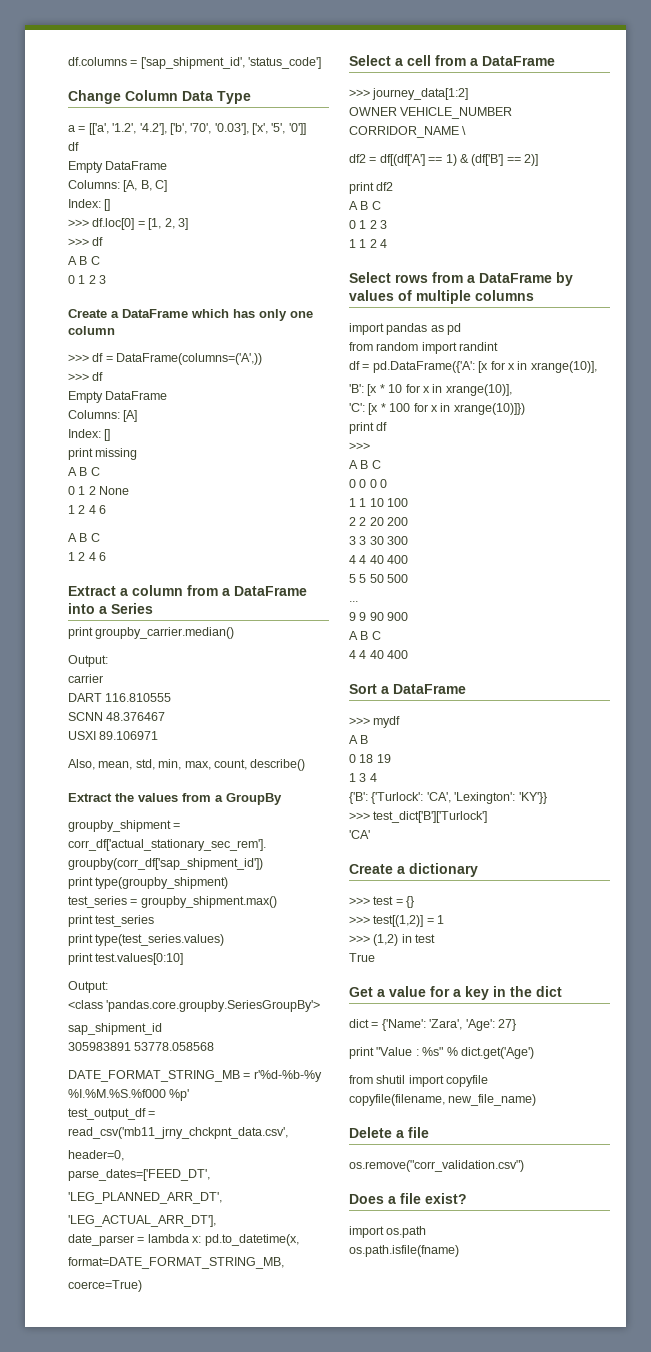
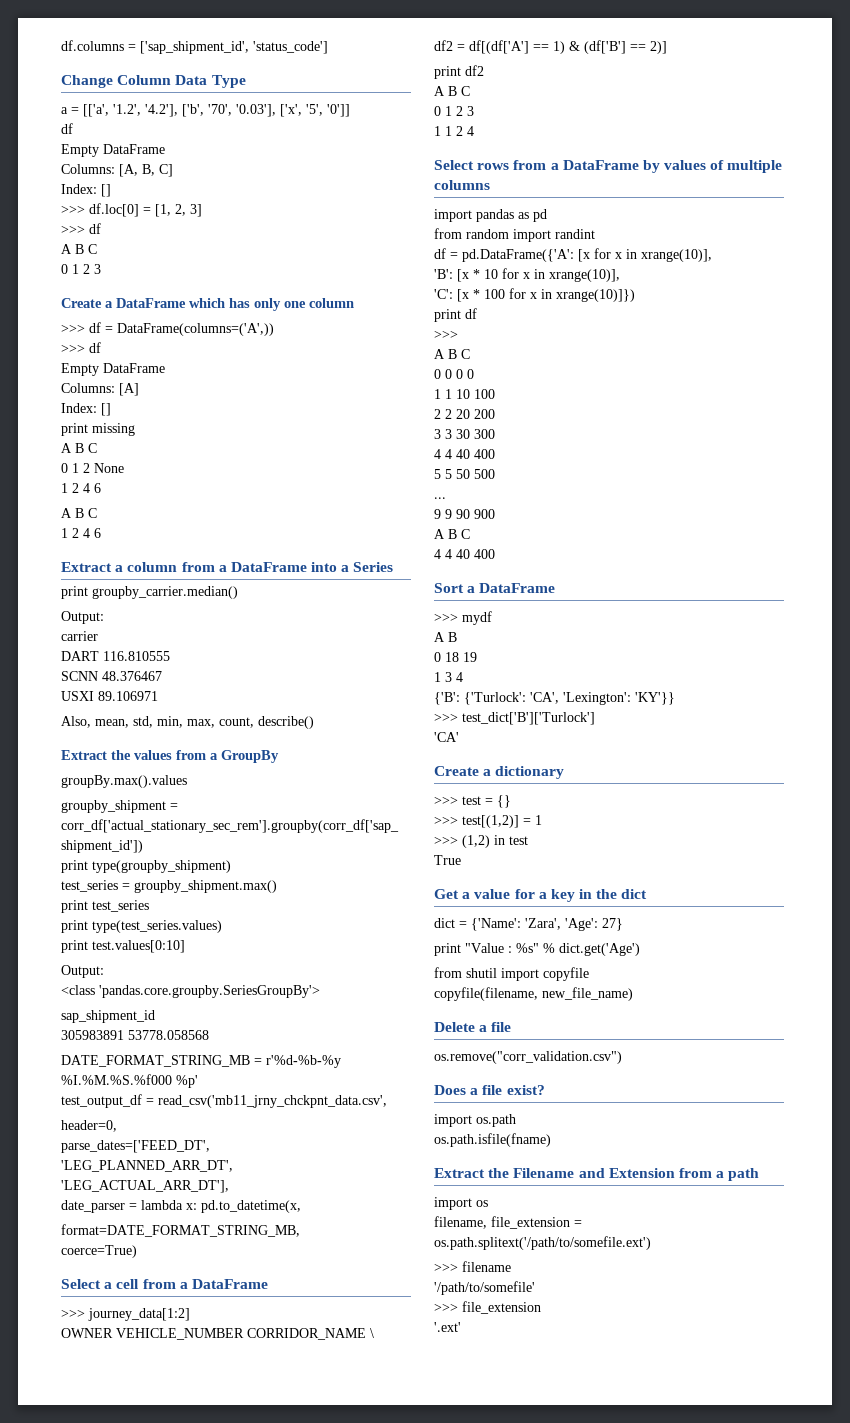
(282, 799) none -> [61,775,187,788] // groupBy.max().values
(459, 1251) none -> [434,1168,760,1181] [434,1197,488,1210] [434,1216,582,1229] [434,1236,651,1250] [434,1261,511,1272] [434,1281,535,1295] [434,1301,541,1314] [434,1322,461,1332] // Extract the Filename and Extension from a path // import os // filename, file_extension = os.path.splitext('/path/to/somefile.ext') // >>> filename // '/path/to/somefile' // >>> file_extension // '.ext'

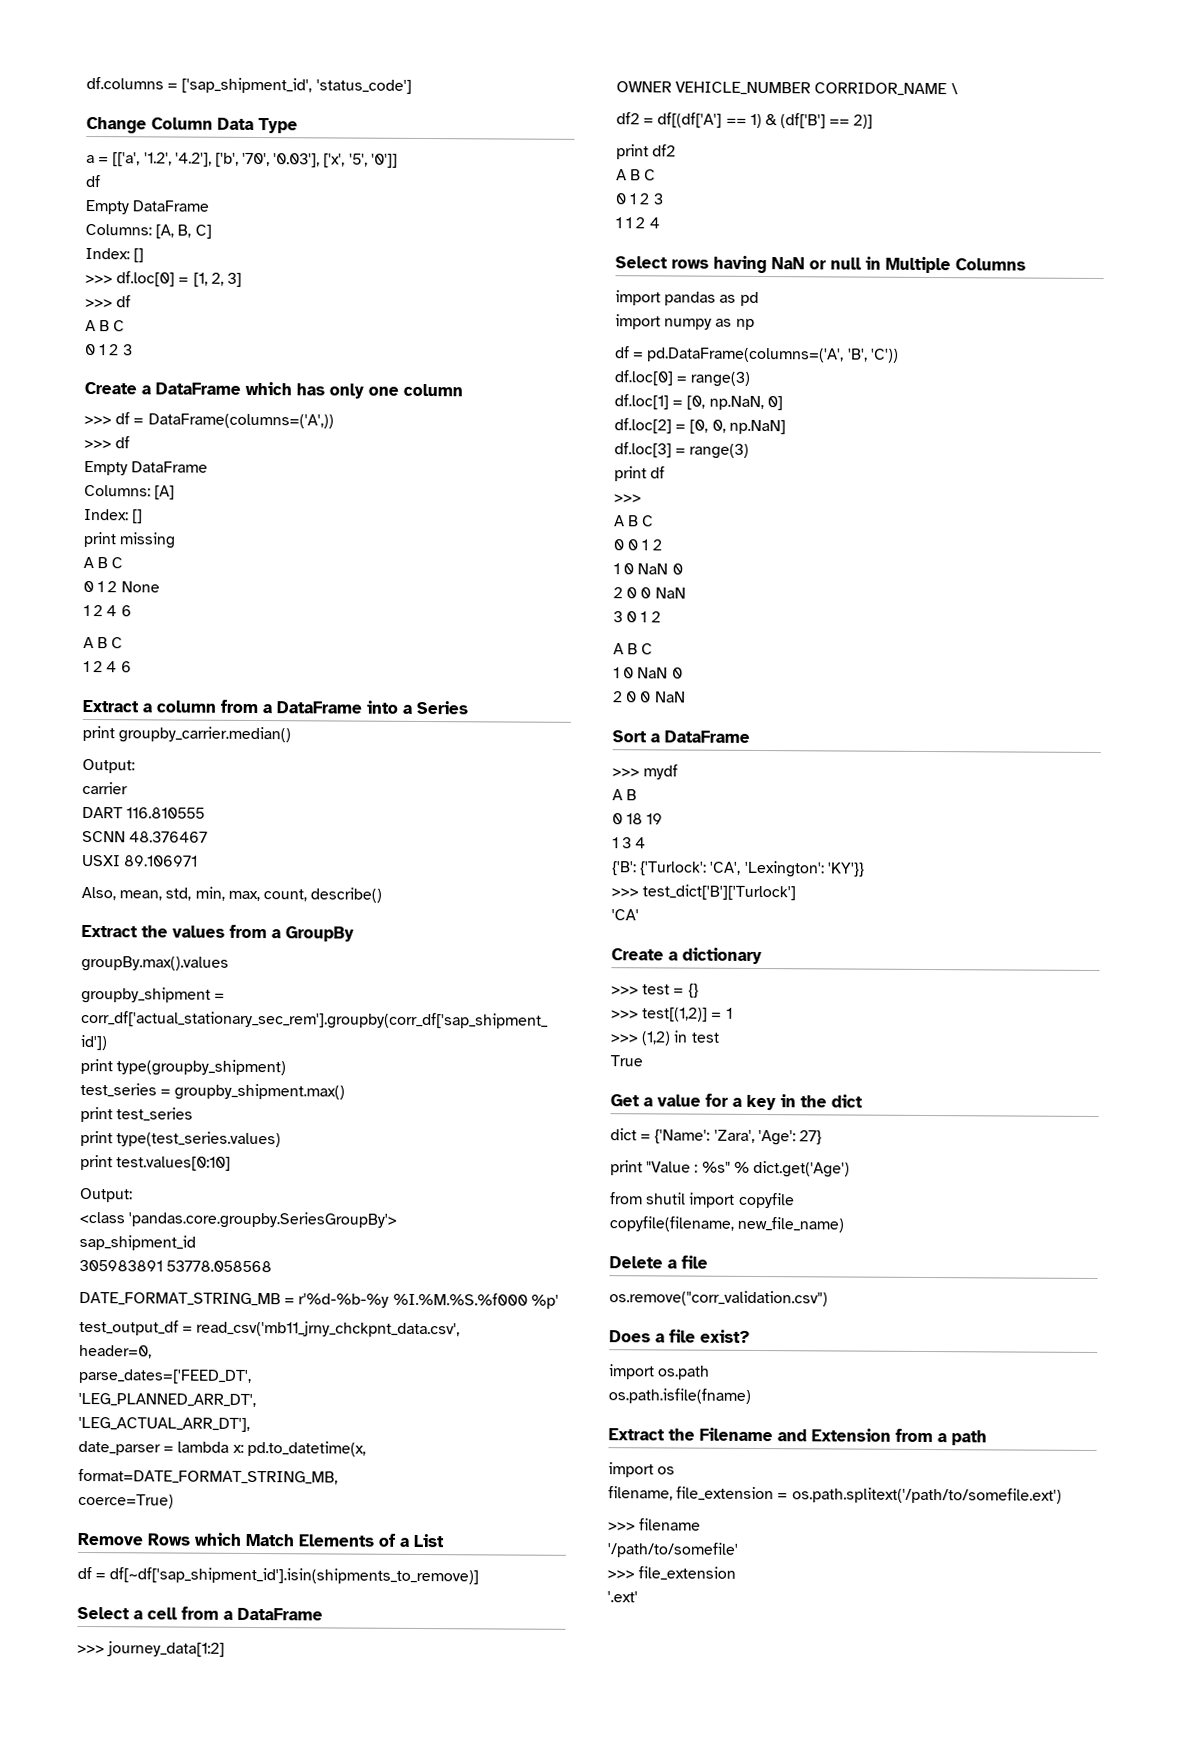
(137, 1251) none -> [77,1532,445,1548] [77,1566,480,1585] // Remove Rows which Match Elements of a List // df = df[~df['sap_shipment_id'].isin(shipments_to_remove)]
[513,160,783,173] [434,180,490,190] [434,209,547,222] [434,228,595,242] [434,248,712,262] [434,268,620,282] [434,288,635,302] from a DataFrame by values of multiple columns // import pandas as pd // from random import randint // df = pd.DataFrame({'A': [x for x in xrange(10)], // 'B': [x * 10 for x in xrange(10)], // 'C': [x * 100 for x in xrange(10)]}) -> [713,255,1026,274] [615,290,759,306] [615,314,755,330] [615,346,899,363] [614,370,751,387] [614,394,783,411] [614,418,786,435] [614,442,750,459] having NaN or null in Multiple Columns // import pandas as pd // import numpy as np // df = pd.DataFrame(columns=('A', 'B', 'C')) // df.loc[0] = range(3) // df.loc[1] = [0, np.NaN, 0] // df.loc[2] = [0, 0, np.NaN] // df.loc[3] = range(3)
[456,369,474,379] [434,389,495,399] [434,409,495,419] [434,429,495,439] [434,449,495,459] [434,469,495,479] [434,497,446,499] [434,509,495,519] [434,529,470,539] [434,549,495,559] 0 0 // 1 1 10 100 // 2 2 20 200 // 3 3 30 300 // 4 4 40 400 // 5 5 50 500 // ... // 9 9 90 900 // A B C // 4 4 40 400 -> [641,539,662,551] [613,563,683,575] [613,587,686,599] [613,611,661,623] [613,643,654,655] [613,667,683,679] [612,691,686,703] 1 2 // 1 0 NaN 0 // 2 0 0 NaN // 3 0 1 2 // A B C // 1 0 NaN 0 // 2 0 0 NaN

